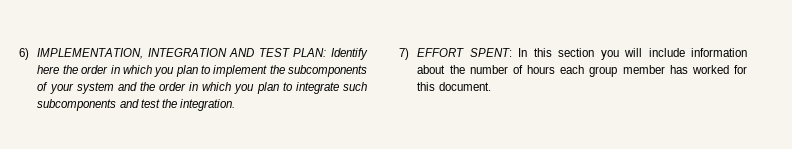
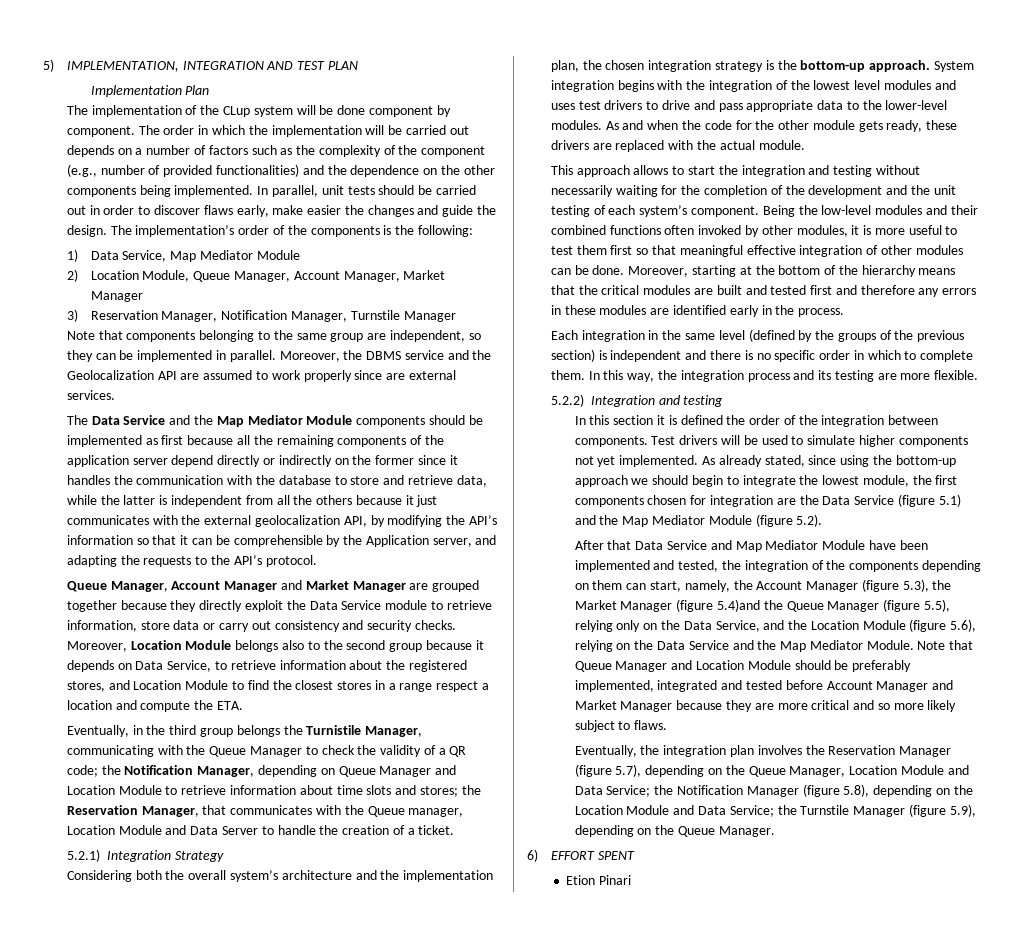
[19,48,29,60] 6) -> [43,59,54,72] 5)
[293,48,368,60] [37,65,368,77] [37,82,367,94] [37,99,235,111] [399,48,747,60] [417,65,747,77] [417,82,491,91] PLAN: Identify here the order in which you plan to implement the subcomponents of your system and the order in which you plan to integrate such subcomponents and test the integration. // 7) EFFORT SPENT: In this section you will include information about the number of hours each group member has worked for this document. -> [327,61,358,70] [90,85,210,97] [66,105,451,117] [66,125,469,137] [66,145,486,157] [66,164,495,177] [66,185,476,197] [66,205,496,217] [66,225,473,237] [66,249,300,262] [66,269,446,282] [90,291,143,302] [66,309,456,322] [66,330,481,342] [66,350,492,362] [66,370,456,382] [66,390,115,400] [66,415,483,427] [66,435,444,447] [66,455,458,467] [66,475,487,487] [66,495,438,507] [66,515,497,527] [66,535,497,547] [66,555,317,567] [66,580,480,592] [66,600,492,612] [66,620,456,632] [66,640,484,652] [66,660,467,672] [66,680,489,692] [66,700,243,712] [66,725,423,737] [66,745,467,757] [66,765,457,777] [66,785,481,797] [66,805,464,817] [66,825,455,835] [66,849,224,862] [66,870,494,882] [550,60,974,72] [550,80,956,92] [550,100,948,112] [550,120,958,132] [550,140,805,152] [550,165,920,177] [550,185,956,197] [550,205,978,217] [550,225,958,237] [550,245,963,257] [550,265,956,277] [550,285,977,297] [550,305,845,317] [550,329,965,342] [550,349,974,362] [550,370,979,382] [550,394,724,407] [574,415,939,427] [574,435,968,447] [574,455,956,467] [574,475,958,487] [574,494,961,507] [574,514,823,527] [574,540,928,552] [574,560,981,572] [574,579,952,592] [574,599,950,612] [574,619,977,632] [574,640,974,652] [574,660,912,672] [574,680,954,692] [574,700,957,712] [574,720,668,732] [574,745,952,757] [574,764,969,777] [574,784,973,797] [574,804,976,817] [574,825,775,837] [527,849,635,862] [566,875,632,885] PLAN // Implementation Plan // The implementation of the CLup system will be done component by component. The order in which the implementation will be carried out depends on a number of factors such as the complexity of the component (e.g., number of provided functionalities) and the dependence on the other components being implemented. In parallel, unit tests should be carried out in order to discover flaws early, make easier the changes and guide the design. The implementation’s order of the components is the following: // 1) Data Service, Map Mediator Module // 2) Location Module, Queue Manager, Account Manager, Market Manager // 3) Reservation Manager, Notification Manager, Turnstile Manager // Note that components belonging to the same group are independent, so they can be implemented in parallel. Moreover, the DBMS service and the Geolocalization API are assumed to work properly since are external services. // The Data Service and the Map Mediator Module components should be implemented as first because all the remaining components of the application server depend directly or indirectly on the former since it handles the communication with the database to store and retrieve data, while the latter is independent from all the others because it just communicates with the external geolocalization API, by modifying the API’s information so that it can be comprehensible by the Application server, and adapting the requests to the API’s protocol. // Queue Manager, Account Manager and Market Manager are grouped together because they directly exploit the Data Service module to retrieve information, store data or carry out consistency and security checks. Moreover, Location Module belongs also to the second group because it depends on Data Service, to retrieve information about the registered stores, and Location Module to find the closest stores in a range respect a location and compute the ETA. // Eventually, in the third group belongs the Turnistile Manager, communicating with the Queue Manager to check the validity of a QR code; the Notification Manager, depending on Queue Manager and Location Module to retrieve information about time slots and stores; the Reservation Manager, that communicates with the Queue manager, Location Module and Data Server to handle the creation of a ticket. // 5.2.1) Integration Strategy // Considering both the overall system’s architecture and the implementation plan, the chosen integration strategy is the bottom-up approach. System integration begins with the integration of the lowest level modules and uses test drivers to drive and pass appropriate data to the lower-level modules. As and when the code for the other module gets ready, these drivers are replaced with the actual module. // This approach allows to start the integration and testing without necessarily waiting for the completion of the development and the unit testing of each system’s component. Being the low-level modules and their combined functions often invoked by other modules, it is more useful to test them first so that meaningful effective integration of other modules can be done. Moreover, starting at the bottom of the hierarchy means that the critical modules are built and tested first and therefore any errors in these modules are identified early in the process. // Each integration in the same level (defined by the groups of the previous section) is independent and there is no specific order in which to complete them. In this way, the integration process and its testing are more flexible. // 5.2.2) Integration and testing // In this section it is defined the order of the integration between components. Test drivers will be used to simulate higher components not yet implemented. As already stated, since using the bottom-up approach we should begin to integrate the lowest module, the first components chosen for integration are the Data Service (figure 5.1) and the Map Mediator Module (figure 5.2). // After that Data Service and Map Mediator Module have been implemented and tested, the integration of the components depending on them can start, namely, the Account Manager (figure 5.3), the Market Manager (figure 5.4)and the Queue Manager (figure 5.5), relying only on the Data Service, and the Location Module (figure 5.6), relying on the Data Service and the Map Mediator Module. Note that Queue Manager and Location Module should be preferably implemented, integrated and tested before Account Manager and Market Manager because they are more critical and so more likely subject to flaws. // Eventually, the integration plan involves the Reservation Manager (figure 5.7), depending on the Queue Manager, Location Module and Data Service; the Notification Manager (figure 5.8), depending on the Location Module and Data Service; the Turnstile Manager (figure 5.9), depending on the Queue Manager. // 6) EFFORT SPENT // Etion Pinari

